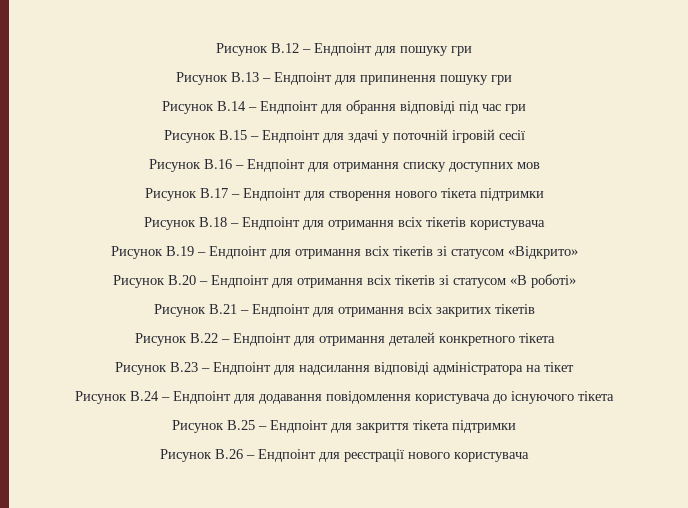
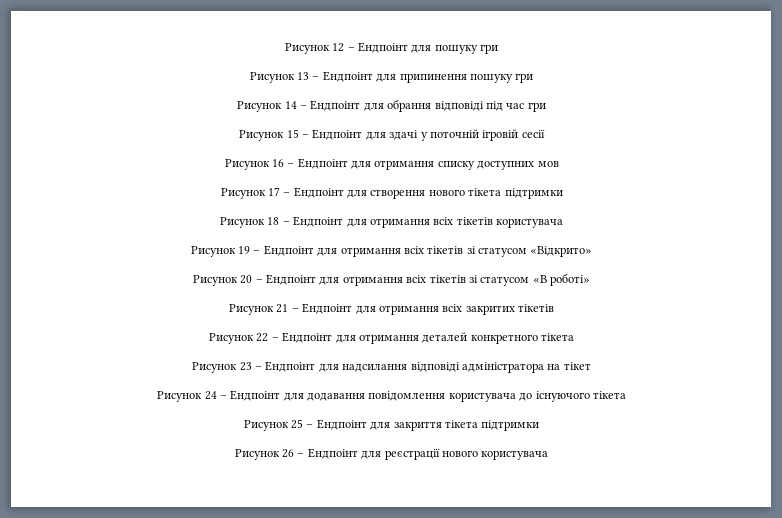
[216,43,299,56] Рисунок В.12 -> [284,43,345,54] Рисунок 12
[231,72,259,82] В.13 -> [297,72,310,80] 13
[217,101,246,111] В.14 -> [284,101,297,109] 14
[218,130,247,140] В.15 -> [286,129,299,138] 15
[203,159,232,169] В.16 -> [271,159,284,167] 16
[199,188,228,198] В.17 -> [267,187,280,196] 17
[199,217,227,227] В.18 -> [267,217,280,225] 18
[165,246,194,256] В.19 -> [238,246,250,254] 19
[167,275,196,285] В.20 -> [240,275,253,284] 20
[208,304,237,314] В.21 -> [276,304,289,313] 21
[189,333,218,343] В.22 -> [256,333,269,342] 22
[170,362,198,372] В.23 -> [239,362,252,371] 23
[130,391,159,401] В.24 -> [204,391,217,400] 24
[227,420,255,430] В.25 -> [291,419,304,429] 25
[215,449,243,459] В.26 -> [282,449,295,458] 26

